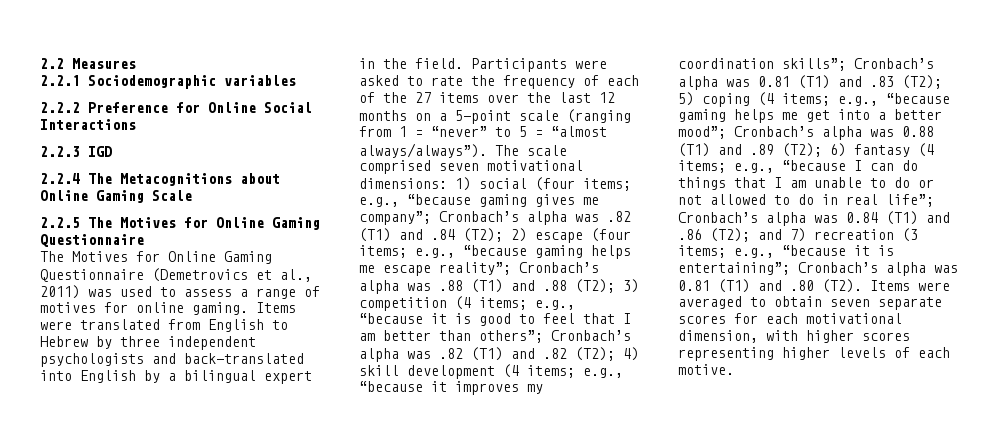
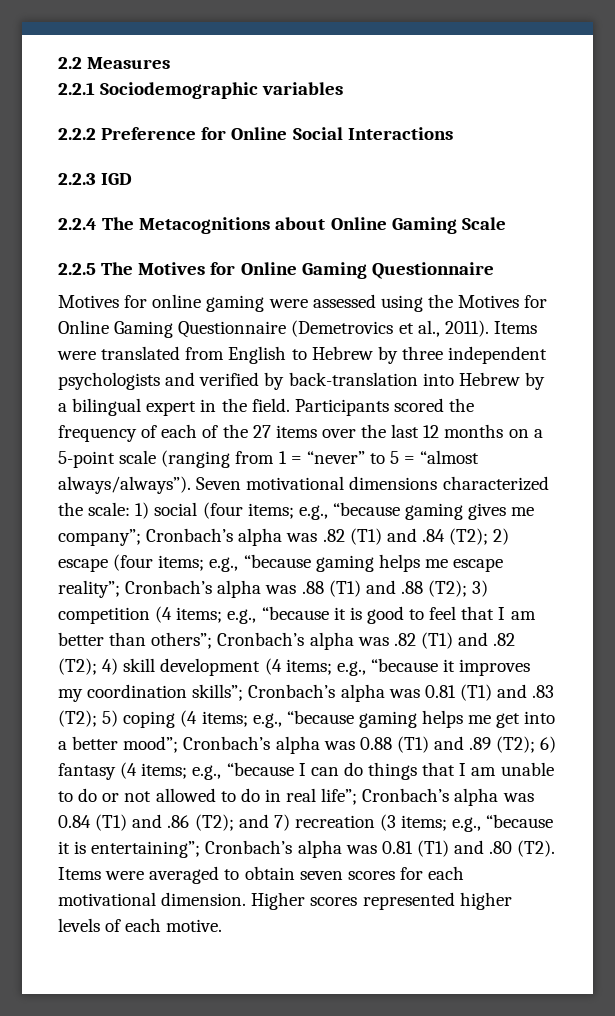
[40,251,64,262] The -> [58,294,453,312] Motives for online gaming were assessed using the
[40,285,320,299] [40,302,248,315] 2011) was used to assess a range of motives for online gaming. -> [444,320,489,337] 2011).
[184,353,304,364] [40,370,136,383] back-translated into English -> [199,372,520,390] verified by back-translation into Hebrew
[575,60,607,69] [359,75,463,86] were asked to rate -> [393,398,444,412] scored
[495,145,567,156] [359,160,583,174] [359,178,447,189] The scale comprised seven motivational dimensions: -> [196,476,549,491] [58,502,131,516] Seven motivational dimensions characterized the scale:
[878,297,942,310] separate -> (343, 875) none
[678,330,910,343] [678,347,774,361] dimension, with higher scores representing -> [161,892,455,910] dimension. Higher scores represented

